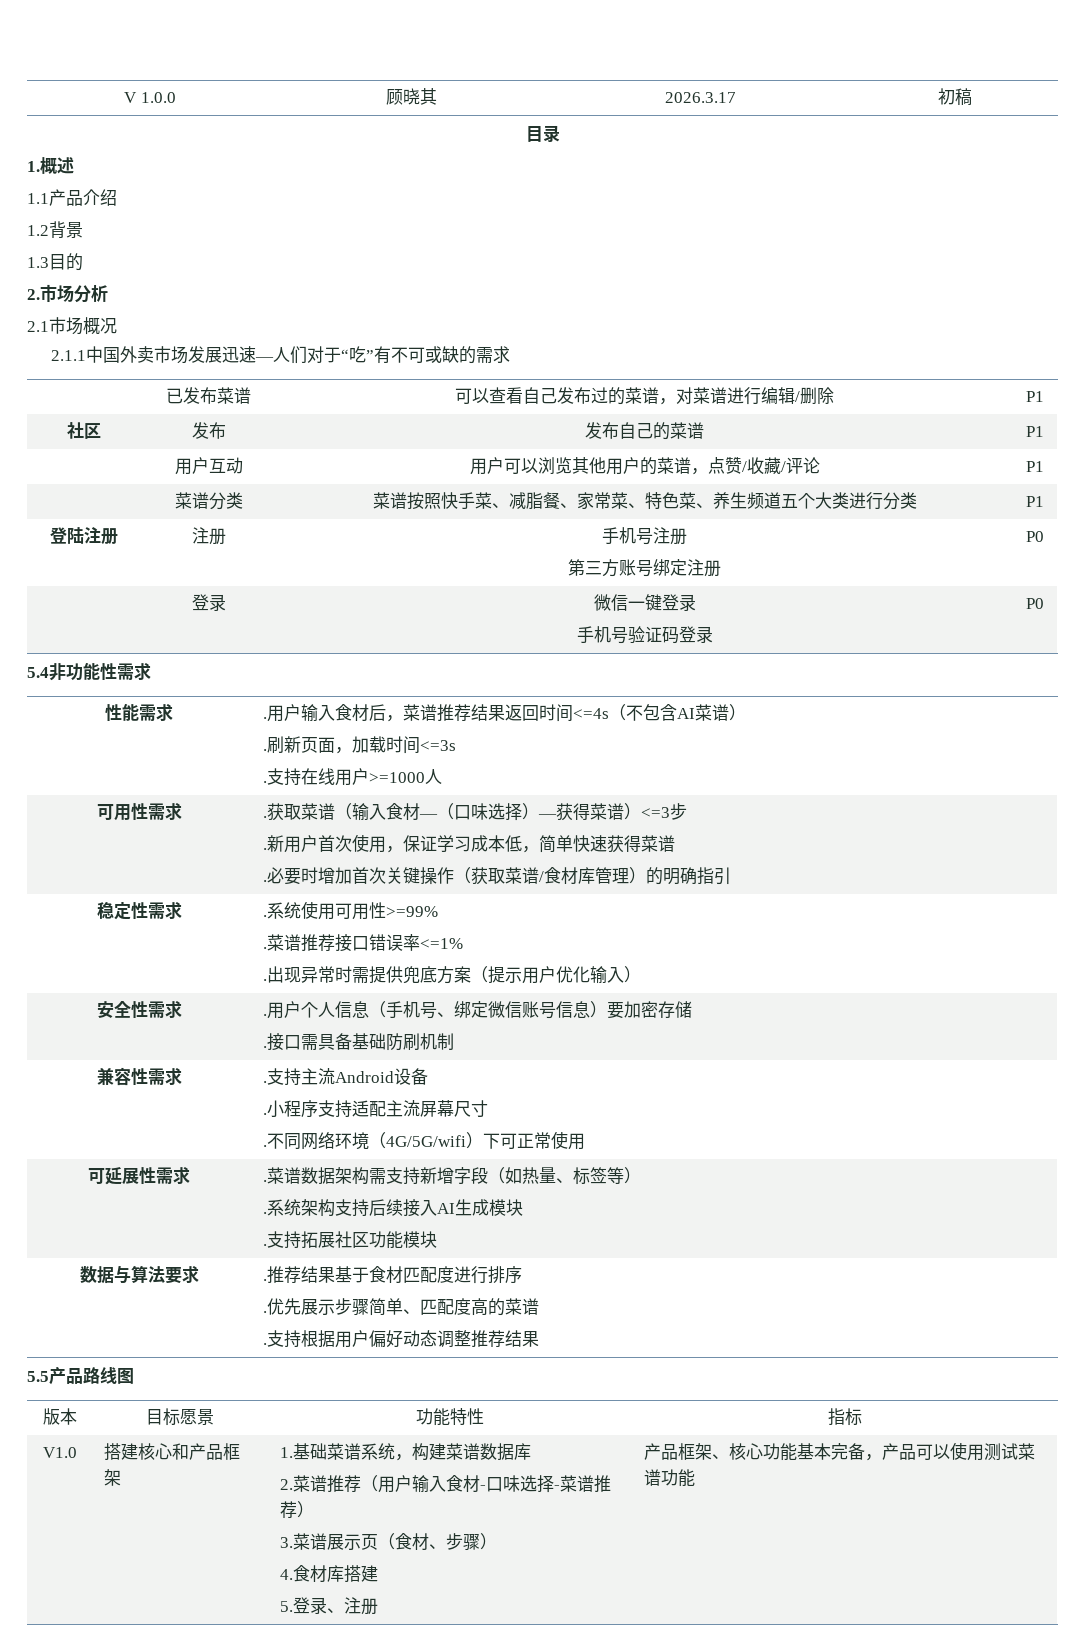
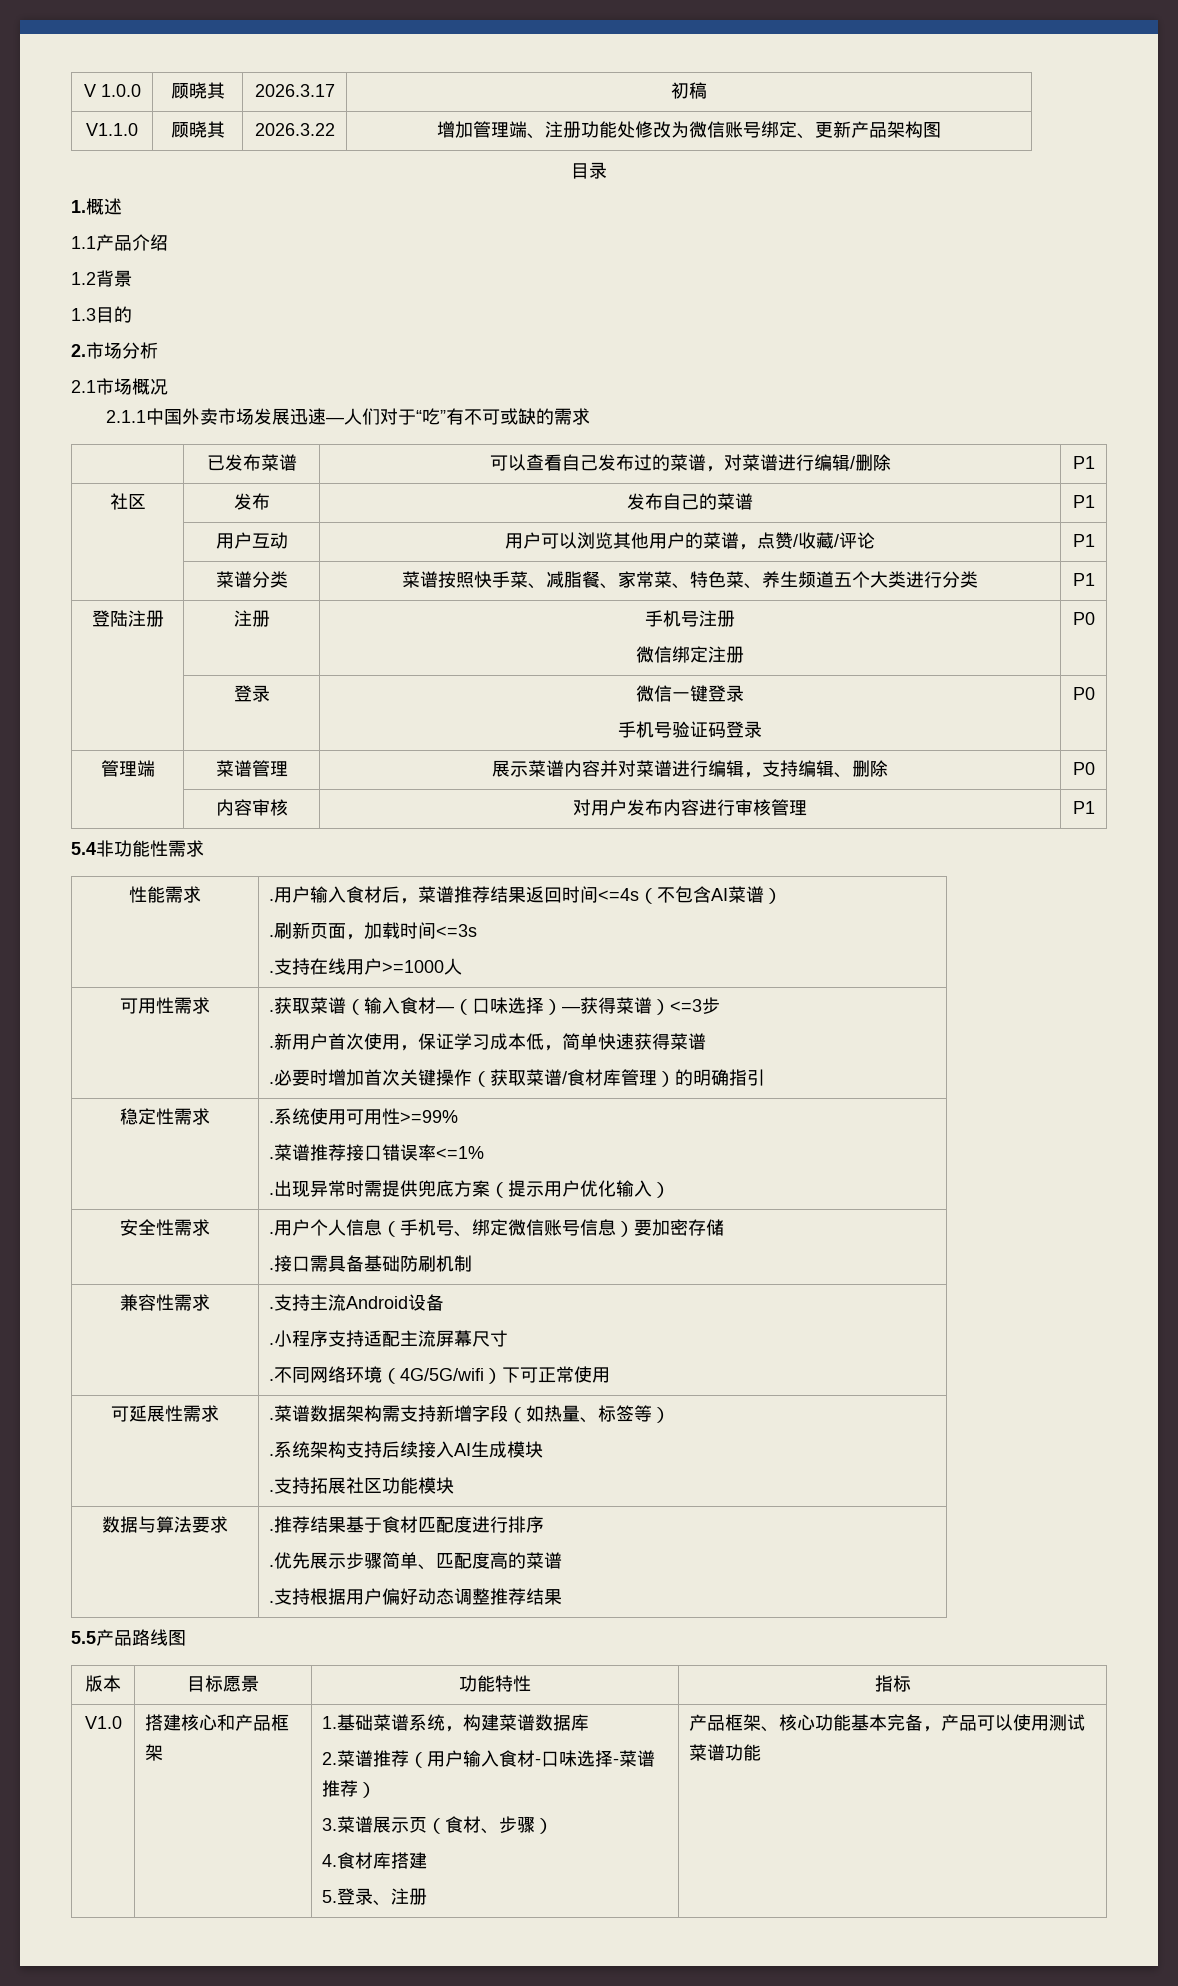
(972, 97) none -> [86,123,138,136] [170,121,225,138] [254,123,335,136] [437,121,941,139] // V1.1.0 | 顾晓其 | 2026.3.22 | 增加管理端、注册功能处修改为微信账号绑定、更新产品架构图
[568,559,653,577] 第三方账号 -> [636,646,672,663] 微信
(1044, 603) none -> [100,760,155,777] [215,760,288,777] [492,760,888,778] [1072,762,1095,775] [215,799,288,816] [573,799,807,816] [1072,801,1095,814] // 管理端 | 菜谱管理 | 展示菜谱内容并对菜谱进行编辑，支持编辑、删除 | P0 // | 内容审核 | 对用户发布内容进行审核管理 | P1

